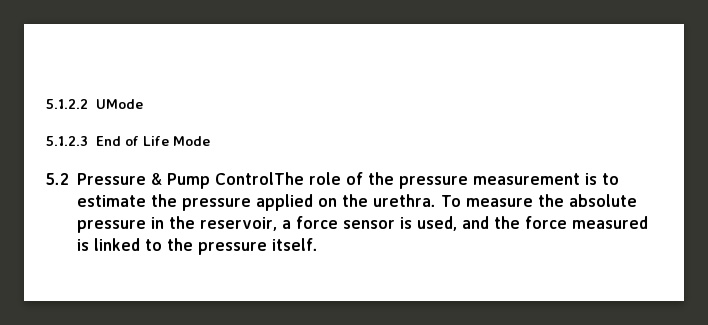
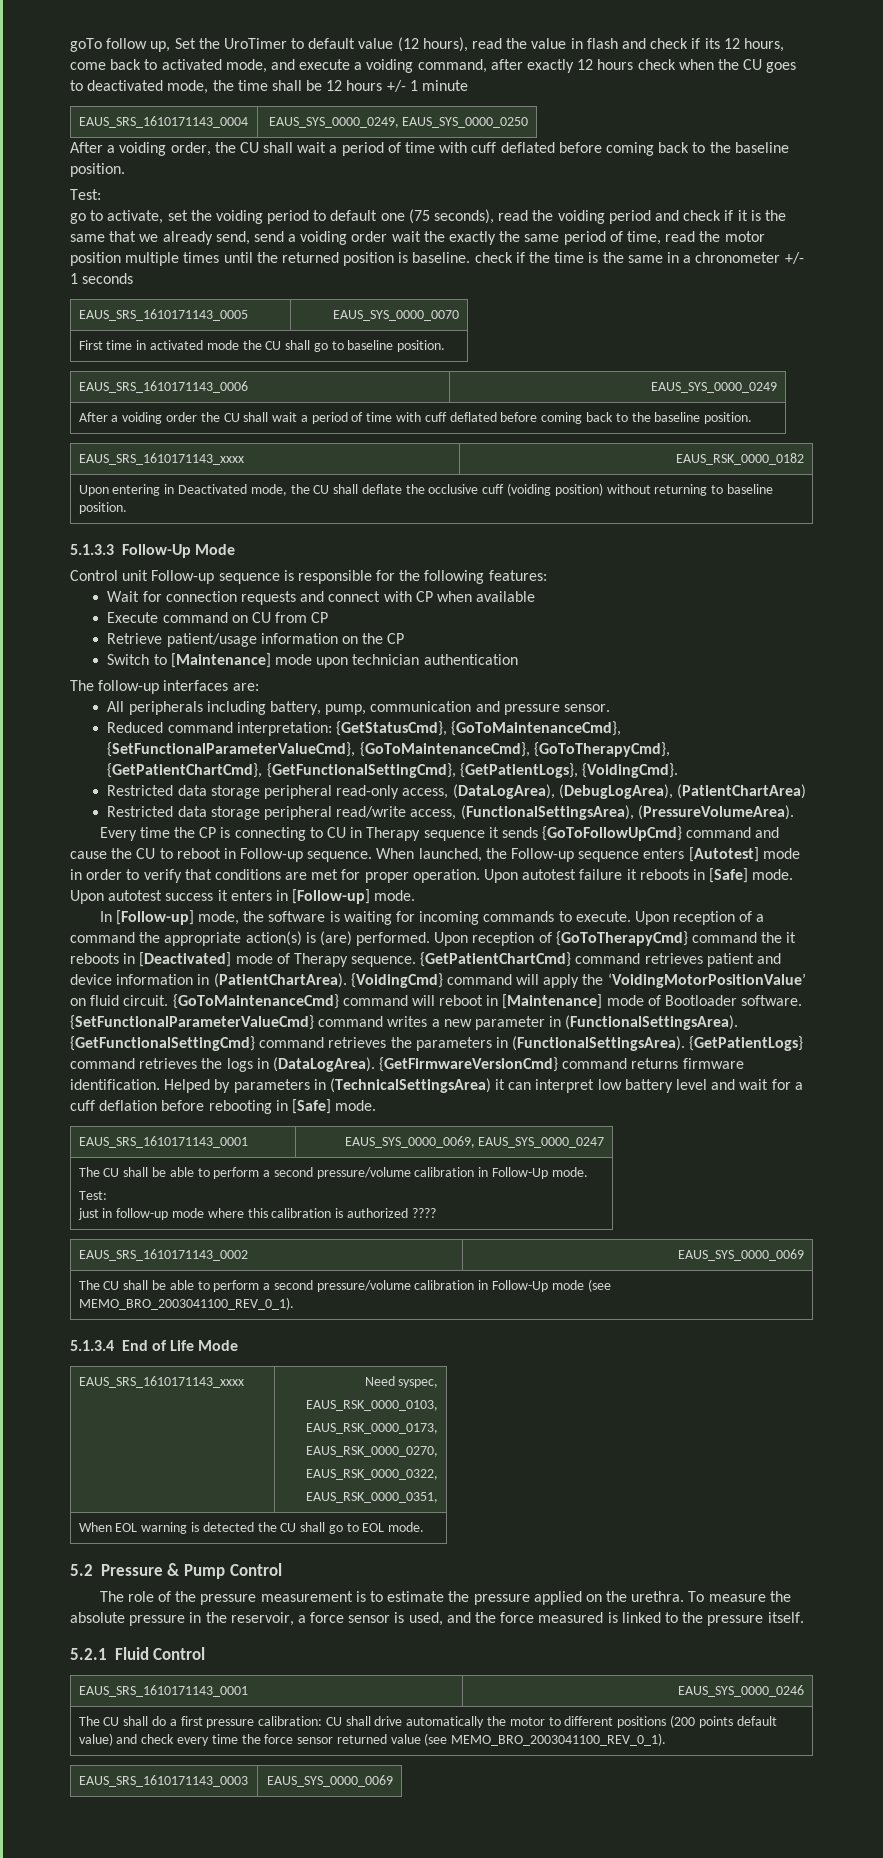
[46,99,143,109] [46,136,210,146] 5.1.2.2 UMode // 5.1.2.3 End of Life Mode -> [70,37,784,52] [70,59,797,73] [70,80,469,94] [78,116,248,128] [268,117,529,128] [70,142,789,156] [70,163,125,177] [70,189,101,200] [70,209,786,224] [70,231,765,245] [70,252,804,266] [70,273,134,284] [78,309,248,321] [333,310,460,321] [78,340,446,352] [78,381,248,393] [651,382,778,393] [78,412,753,424] [78,453,244,465] [676,453,805,465] [78,483,773,496] [78,502,127,514] [70,544,235,558] [70,570,547,584] [107,591,536,605] [107,612,329,623] [107,633,405,647] [107,653,518,668] [70,680,259,694] [107,701,610,715] [107,721,622,736] [107,742,670,757] [107,763,679,778] [107,784,806,799] [107,805,794,820] [99,826,780,841] [70,847,800,862] [70,868,794,883] [70,889,416,904] [99,910,765,925] [70,931,797,946] [70,952,782,967] [70,973,806,988] [70,994,803,1009] [70,1015,739,1030] [70,1036,804,1051] [70,1057,744,1072] [70,1078,803,1093] [70,1099,377,1114] [78,1136,248,1148] [344,1136,605,1148] [78,1167,588,1179] [78,1191,107,1200] [77,1208,436,1220] [78,1249,248,1261] [678,1249,805,1261] [78,1279,611,1292] [78,1297,294,1310] [70,1340,239,1351] [78,1376,244,1388] [364,1376,439,1388] [306,1400,439,1411] [306,1423,439,1434] [306,1446,439,1457] [306,1469,439,1480] [306,1492,439,1503] [78,1522,425,1534] goTo follow up, Set the UroTimer to default value (12 hours), read the value in flash and check if its 12 hours, come back to activated mode, and execute a voiding command, after exactly 12 hours check when the CU goes to deactivated mode, the time shall be 12 hours +/- 1 minute // EAUS_SRS_1610171143_0004 | EAUS_SYS_0000_0249, EAUS_SYS_0000_0250 // After a voiding order, the CU shall wait a period of time with cuff deflated before coming back to the baseline position. // Test: // go to activate, set the voiding period to default one (75 seconds), read the voiding period and check if it is the same that we already send, send a voiding order wait the exactly the same period of time, read the motor position multiple times until the returned position is baseline. check if the time is the same in a chronometer +/- 1 seconds // EAUS_SRS_1610171143_0005 | EAUS_SYS_0000_0070 // First time in activated mode the CU shall go to baseline position. // EAUS_SRS_1610171143_0006 | EAUS_SYS_0000_0249 // After a voiding order the CU shall wait a period of time with cuff deflated before coming back to the baseline position. // EAUS_SRS_1610171143_xxxx | EAUS_RSK_0000_0182 // Upon entering in Deactivated mode, the CU shall deflate the occlusive cuff (voiding position) without returning to baseline position. // 5.1.3.3 Follow-Up Mode // Control unit Follow-up sequence is responsible for the following features: // Wait for connection requests and connect with CP when available // Execute command on CU from CP // Retrieve patient/usage information on the CP // Switch to [Maintenance] mode upon technician authentication // The follow-up interfaces are: // All peripherals including battery, pump, communication and pressure sensor. // Reduced command interpretation: {GetStatusCmd}, {GoToMaintenanceCmd}, {SetFunctionalParameterValueCmd}, {GoToMaintenanceCmd}, {GoToTherapyCmd}, {GetPatientChartCmd}, {GetFunctionalSettingCmd}, {GetPatientLogs}, {VoidingCmd}. // Restricted data storage peripheral read-only access, (DataLogArea), (DebugLogArea), (PatientChartArea) // Restricted data storage peripheral read/write access, (FunctionalSettingsArea), (PressureVolumeArea). // Every time the CP is connecting to CU in Therapy sequence it sends {GoToFollowUpCmd} command and cause the CU to reboot in Follow-up sequence. When launched, the Follow-up sequence enters [Autotest] mode in order to verify that conditions are met for proper operation. Upon autotest failure it reboots in [Safe] mode. Upon autotest success it enters in [Follow-up] mode. // In [Follow-up] mode, the software is waiting for incoming commands to execute. Upon reception of a command the appropriate action(s) is (are) performed. Upon reception of {GoToTherapyCmd} command the it reboots in [Deactivated] mode of Therapy sequence. {GetPatientChartCmd} command retrieves patient and device information in (PatientChartArea). {VoidingCmd} command will apply the ‘VoidingMotorPositionValue’ on fluid circuit. {GoToMaintenanceCmd} command will reboot in [Maintenance] mode of Bootloader software. {SetFunctionalParameterValueCmd} command writes a new parameter in (FunctionalSettingsArea). {GetFunctionalSettingCmd} command retrieves the parameters in (FunctionalSettingsArea). {GetPatientLogs} command retrieves the logs in (DataLogArea). {GetFirmwareVersionCmd} command returns firmware identification. Helped by parameters in (TechnicalSettingsArea) it can interpret low battery level and wait for a cuff deflation before rebooting in [Safe] mode. // EAUS_SRS_1610171143_0001 | EAUS_SYS_0000_0069, EAUS_SYS_0000_0247 // The CU shall be able to perform a second pressure/volume calibration in Follow-Up mode. // Test: // just in follow-up mode where this calibration is authorized ???? // EAUS_SRS_1610171143_0002 | EAUS_SYS_0000_0069 // The CU shall be able to perform a second pressure/volume calibration in Follow-Up mode (see MEMO_BRO_2003041100_REV_0_1). // 5.1.3.4 End of Life Mode // EAUS_SRS_1610171143_xxxx | Need syspec, // EAUS_RSK_0000_0103, // EAUS_RSK_0000_0173, // EAUS_RSK_0000_0270, // EAUS_RSK_0000_0322, // EAUS_RSK_0000_0351, // When EOL warning is detected the CU shall go to EOL mode.
[214,172,304,185] ControlThe -> [229,1563,282,1576] [99,1591,124,1602] Control // The
(318, 244) none -> [70,1647,206,1660] [78,1685,248,1697] [678,1685,805,1697] [78,1715,777,1728] [78,1733,667,1746] [78,1775,248,1787] [267,1775,394,1787] // 5.2.1 Fluid Control // EAUS_SRS_1610171143_0001 | EAUS_SYS_0000_0246 // The CU shall do a first pressure calibration: CU shall drive automatically the motor to different positions (200 points default value) and check every time the force sensor returned value (see MEMO_BRO_2003041100_REV_0_1). // EAUS_SRS_1610171143_0003 | EAUS_SYS_0000_0069

